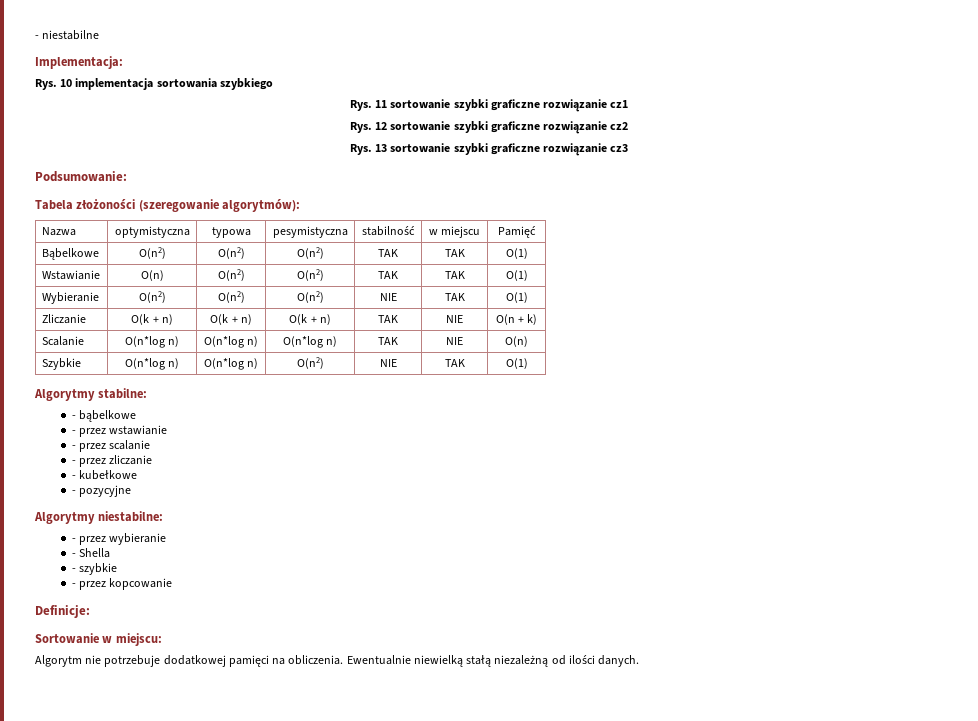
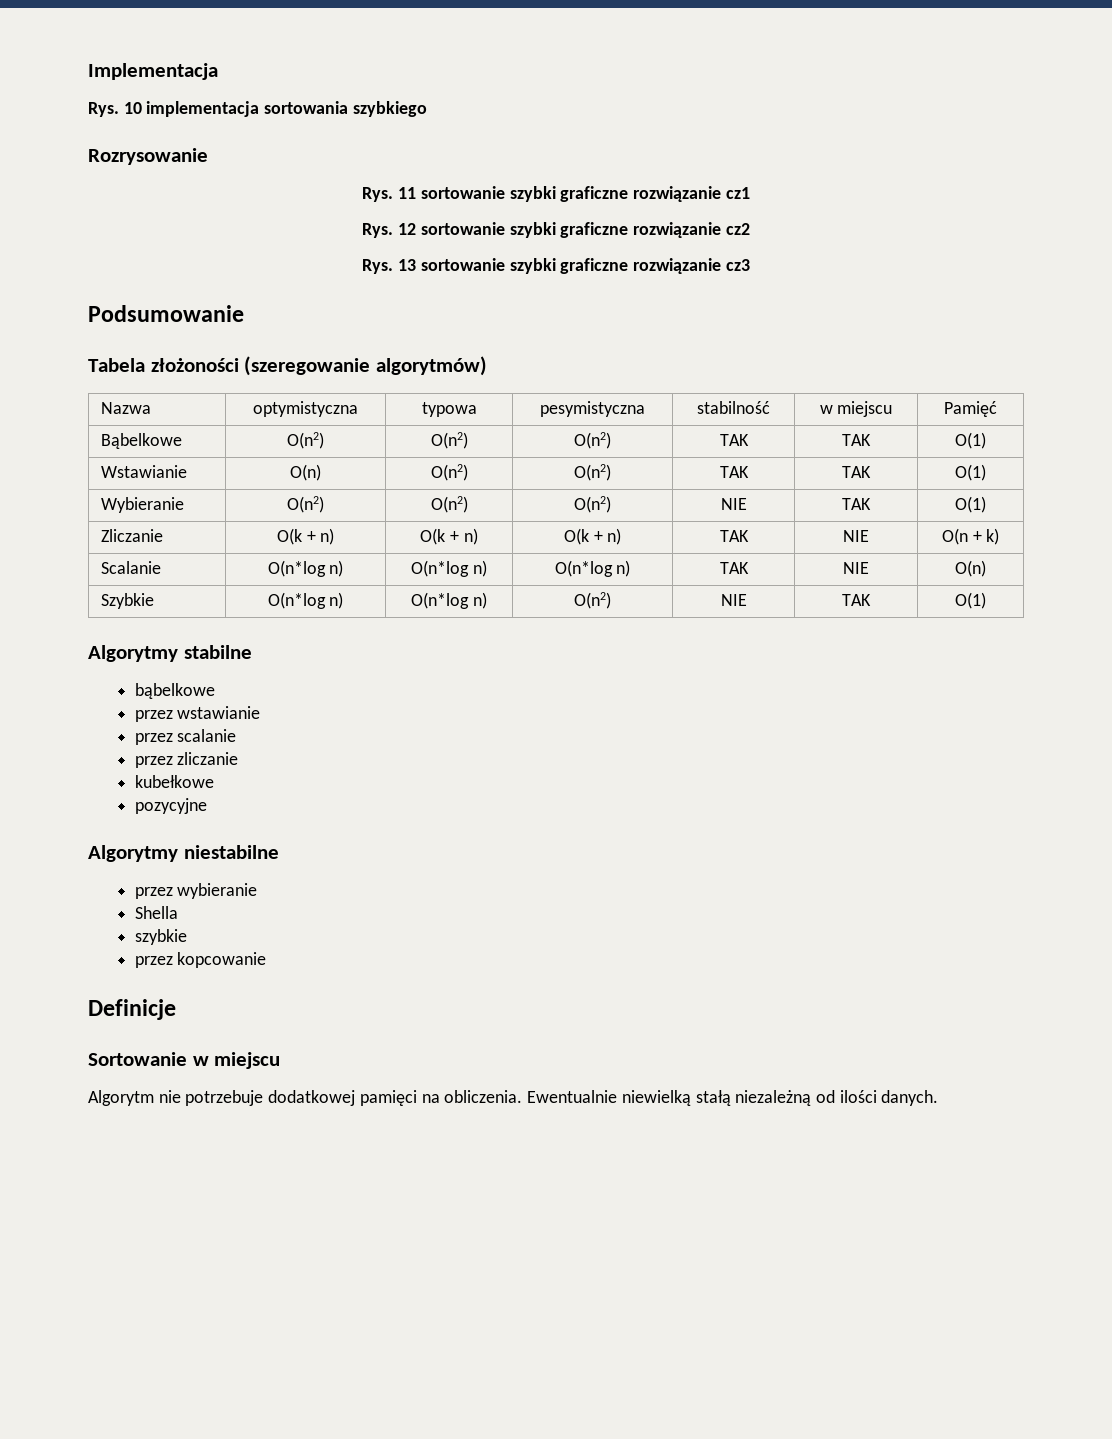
[35,30,100,40] [35,56,123,69] - niestabilne // Implementacja: -> [88,63,218,80] Implementacja
(273, 84) none -> [88,148,208,165] // Rozrysowanie
[35,171,127,182] Podsumowanie: -> [88,305,244,322] Podsumowanie
[222,199,301,212] algorytmów): -> [375,356,487,376] algorytmów)
[98,388,148,399] [71,415,76,419] stabilne: // - -> [183,645,252,659] stabilne //
[71,430,76,434] - -> (215, 691) none
[71,445,76,449] - -> (261, 712) none
[71,460,76,464] - -> (237, 735) none
[71,475,76,479] - -> (239, 758) none
[71,490,76,494] - -> (214, 781) none
[98,511,164,522] [71,538,76,542] niestabilne: // - -> [183,845,279,859] niestabilne //
[71,553,76,557] - -> (258, 891) none
[71,568,76,572] - -> (178, 912) none
[71,583,76,587] - -> (187, 937) none
[35,605,90,618] Definicje: -> [88,999,176,1020] Definicje
[115,633,162,646] miejscu: -> [214,1052,281,1069] miejscu

